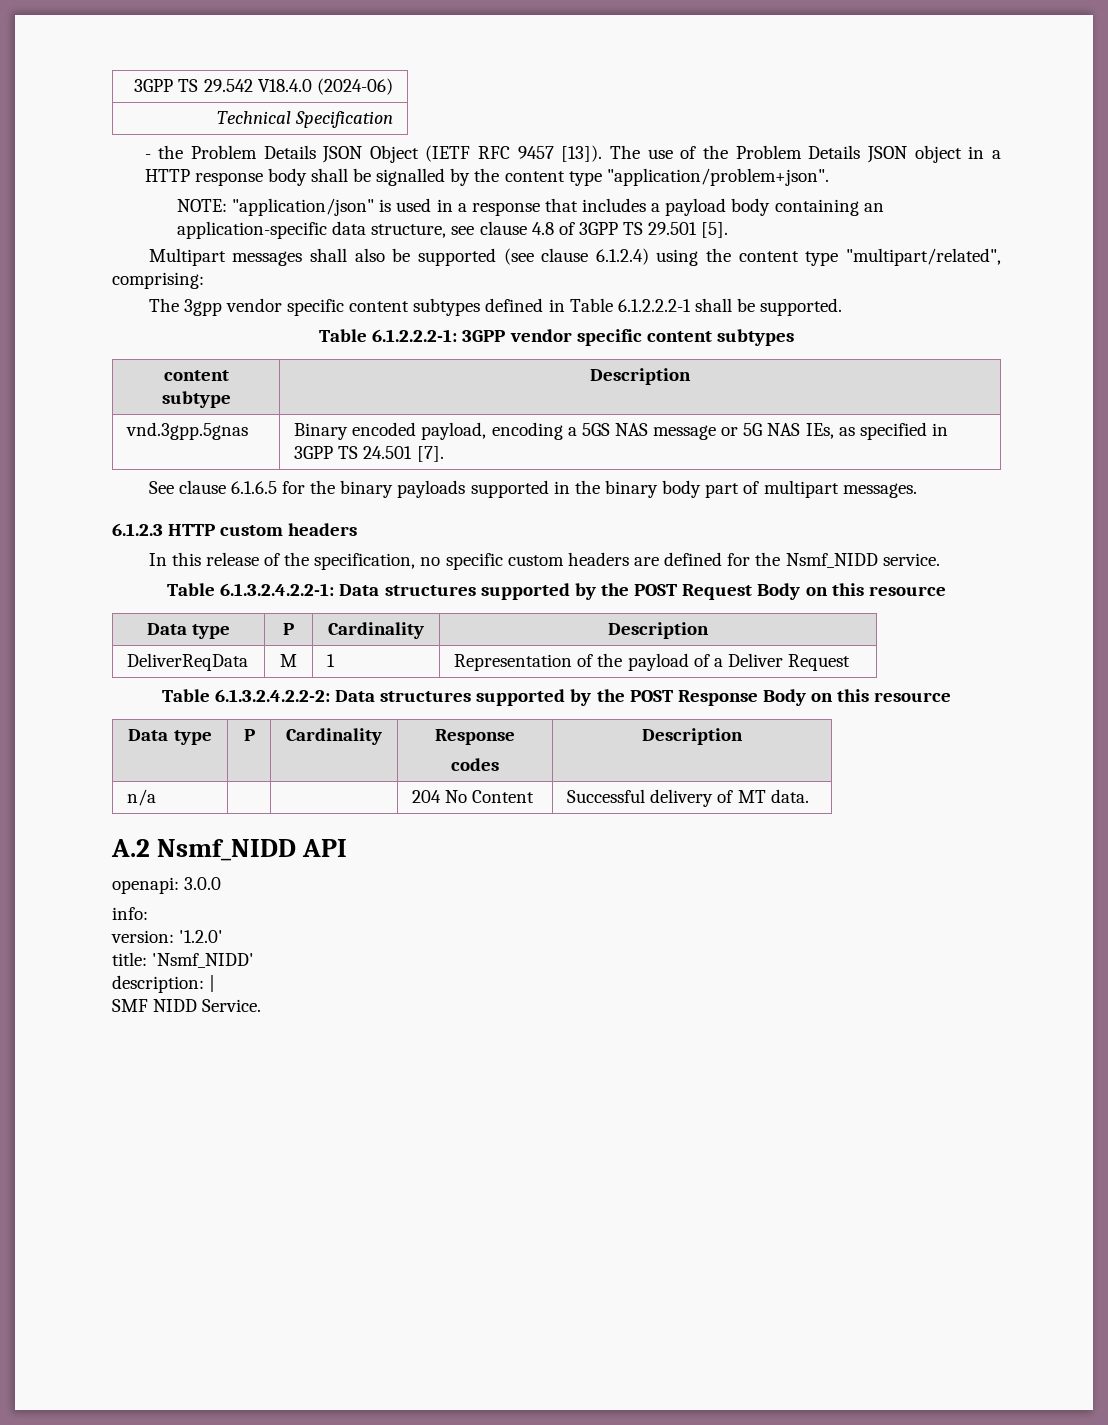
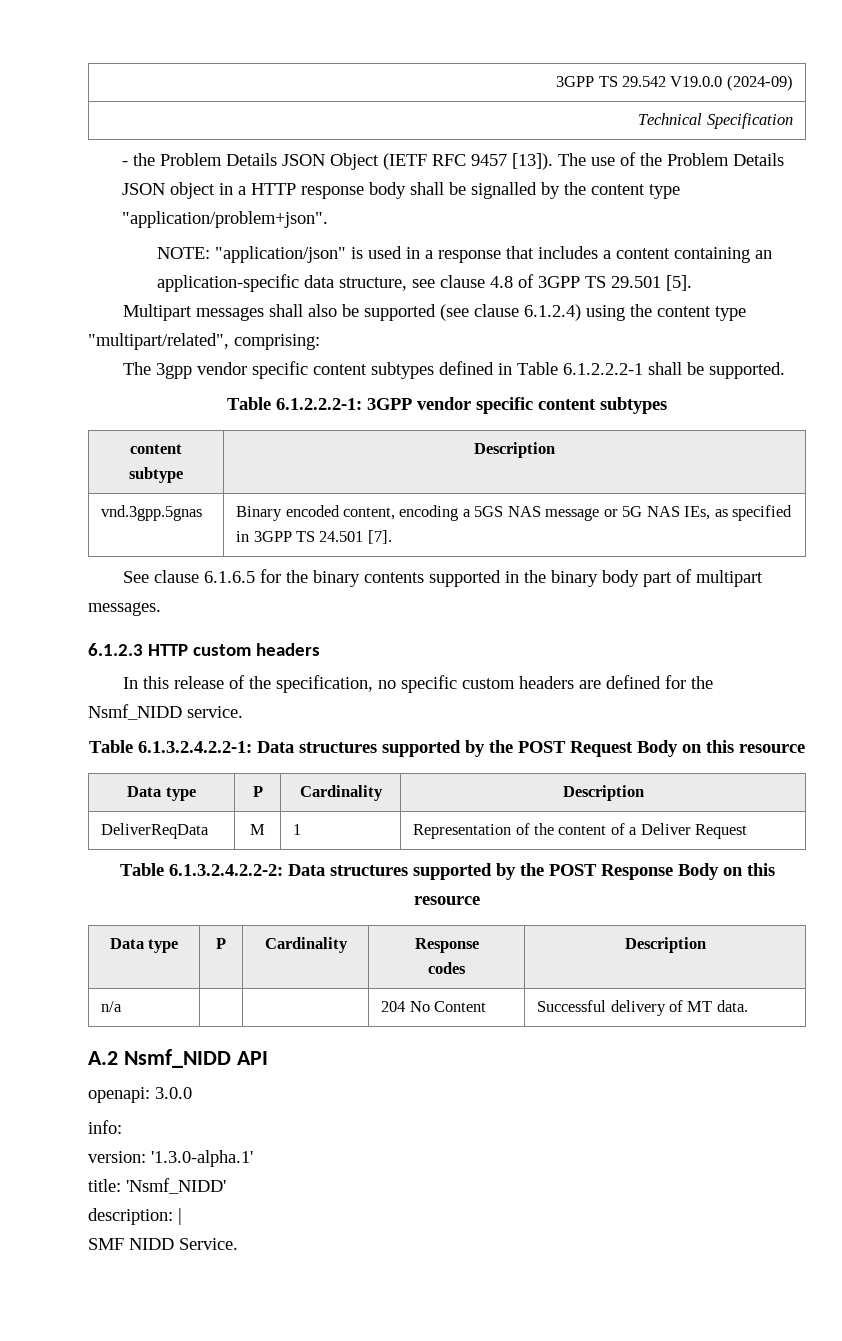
[257,78,393,95] V18.4.0 (2024-06) -> [670,75,793,91] V19.0.0 (2024-09)
[665,198,771,216] payload body -> [615,248,670,259] content
[421,422,487,440] payload, -> [343,507,396,520] content,
[397,480,466,498] payloads -> [364,572,425,583] contents
[627,653,689,671] payload -> [558,825,607,835] content
[179,930,224,943] '1.2.0' -> [151,1150,253,1167] '1.3.0-alpha.1'

